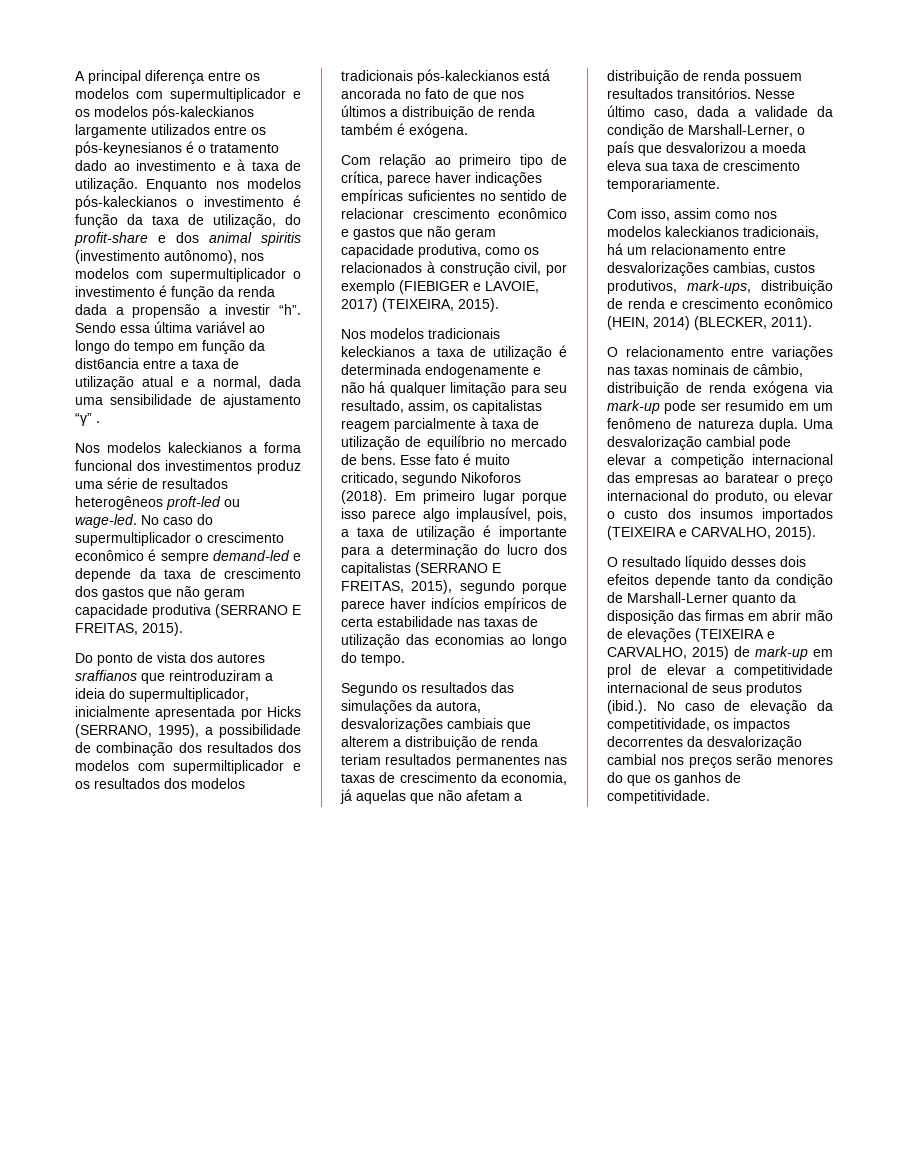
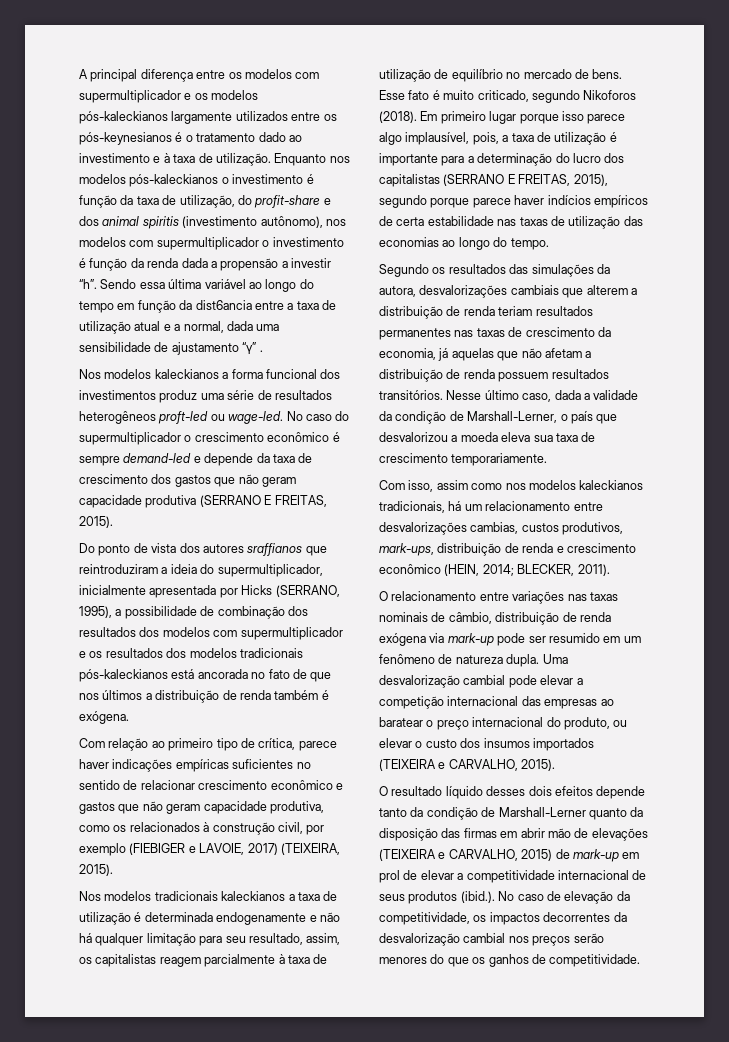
[173,760,285,774] supermiltiplicador -> [240,627,343,640] supermultiplicador
[341,346,415,357] keleckianos -> [221,891,286,901] kaleckianos
[653,316,767,330] 2014) (BLECKER, -> [482,564,575,576] 2014; BLECKER,

